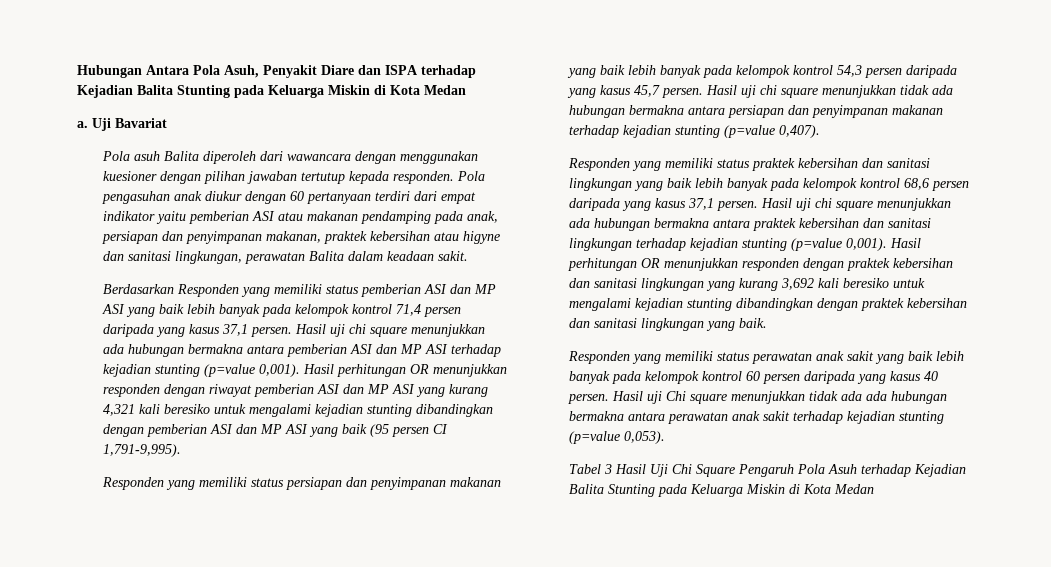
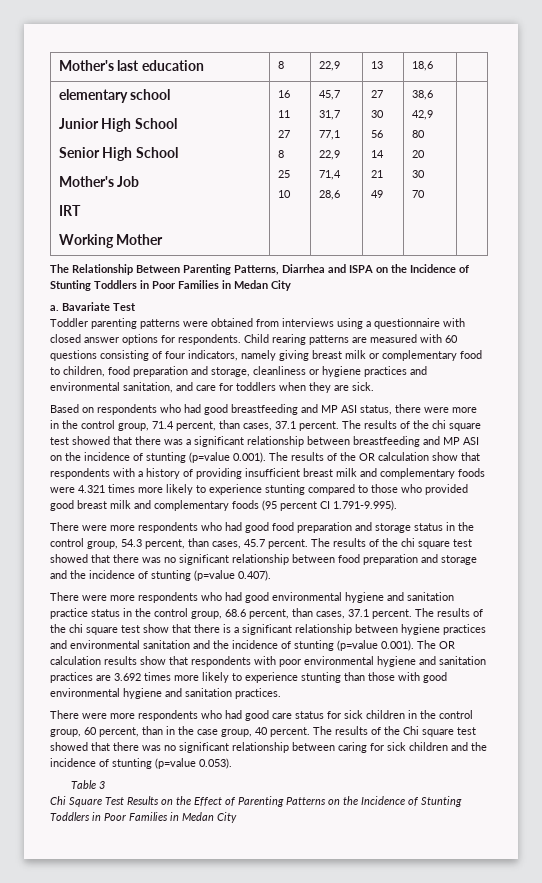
[77,65,476,78] [77,85,466,98] Hubungan Antara Pola Asuh, Penyakit Diare dan ISPA terhadap Kejadian Balita Stunting pada Keluarga Miskin di Kota Medan -> [58,60,205,71] [277,61,284,69] [318,61,340,71] [370,61,383,69] [411,61,433,71] [58,89,171,103] [58,118,178,132] [58,147,179,161] [58,176,140,187] [58,205,81,216] [58,234,164,248] [277,90,290,98] [277,110,290,118] [277,130,290,138] [277,150,284,158] [277,170,290,178] [277,190,291,198] [318,90,340,100] [318,110,340,120] [318,130,340,140] [318,150,340,160] [318,170,341,180] [318,190,340,200] [370,90,383,98] [370,110,384,118] [370,130,383,138] [370,150,384,158] [370,170,383,178] [370,190,383,198] [411,90,433,100] [411,110,433,120] [411,130,425,138] [411,150,425,158] [411,170,425,178] [411,190,425,198] [50,264,469,275] [50,280,291,291] Mother's last education | 8 | 22,9 | 13 | 18,6 | // elementary school // Junior High School // Senior High School // Mother's Job // IRT // Working Mother | 16 // 11 // 27 // 8 // 25 // 10 | 45,7 // 31,7 // 77,1 // 22,9 // 71,4 // 28,6 | 27 // 30 // 56 // 14 // 21 // 49 | 38,6 // 42,9 // 80 // 20 // 30 // 70 | // The Relationship Between Parenting Patterns, Diarrhea and ISPA on the Incidence of Stunting Toddlers in Poor Families in Medan City
[92,118,167,131] [101,151,478,164] [102,171,485,184] [101,191,476,204] [102,211,498,224] [101,231,500,244] [102,251,468,264] [102,284,496,297] [101,304,461,317] [102,324,485,337] [102,344,501,357] [102,364,507,377] [102,384,488,397] [102,404,493,417] [102,424,448,437] [102,444,181,457] [101,477,501,490] [566,65,957,78] [566,85,953,98] [568,105,943,118] [568,125,820,138] [567,158,930,171] [568,178,969,191] [568,198,951,211] [568,218,931,231] [568,238,921,251] [567,258,953,271] [568,278,925,291] [568,298,967,311] [568,318,767,331] [567,351,964,364] [568,371,938,384] [567,391,947,404] [568,411,944,424] [568,431,665,444] [568,464,966,477] [568,484,874,497] Uji Bavariat // Pola asuh Balita diperoleh dari wawancara dengan menggunakan kuesioner dengan pilihan jawaban tertutup kepada responden. Pola pengasuhan anak diukur dengan 60 pertanyaan terdiri dari empat indikator yaitu pemberian ASI atau makanan pendamping pada anak, persiapan dan penyimpanan makanan, praktek kebersihan atau higyne dan sanitasi lingkungan, perawatan Balita dalam keadaan sakit. // Berdasarkan Responden yang memiliki status pemberian ASI dan MP ASI yang baik lebih banyak pada kelompok kontrol 71,4 persen daripada yang kasus 37,1 persen. Hasil uji chi square menunjukkan ada hubungan bermakna antara pemberian ASI dan MP ASI terhadap kejadian stunting (p=value 0,001). Hasil perhitungan OR menunjukkan responden dengan riwayat pemberian ASI dan MP ASI yang kurang 4,321 kali beresiko untuk mengalami kejadian stunting dibandingkan dengan pemberian ASI dan MP ASI yang baik (95 persen CI 1,791-9,995). // Responden yang memiliki status persiapan dan penyimpanan makanan yang baik lebih banyak pada kelompok kontrol 54,3 persen daripada yang kasus 45,7 persen. Hasil uji chi square menunjukkan tidak ada hubungan bermakna antara persiapan dan penyimpanan makanan terhadap kejadian stunting (p=value 0,407). // Responden yang memiliki status praktek kebersihan dan sanitasi lingkungan yang baik lebih banyak pada kelompok kontrol 68,6 persen daripada yang kasus 37,1 persen. Hasil uji chi square menunjukkan ada hubungan bermakna antara praktek kebersihan dan sanitasi lingkungan terhadap kejadian stunting (p=value 0,001). Hasil perhitungan OR menunjukkan responden dengan praktek kebersihan dan sanitasi lingkungan yang kurang 3,692 kali beresiko untuk mengalami kejadian stunting dibandingkan dengan praktek kebersihan dan sanitasi lingkungan yang baik. // Responden yang memiliki status perawatan anak sakit yang baik lebih banyak pada kelompok kontrol 60 persen daripada yang kasus 40 persen. Hasil uji Chi square menunjukkan tidak ada ada hubungan bermakna antara perawatan anak sakit terhadap kejadian stunting (p=value 0,053). // Tabel 3 Hasil Uji Chi Square Pengaruh Pola Asuh terhadap Kejadian Balita Stunting pada Keluarga Miskin di Kota Medan -> [62,302,136,311] [50,318,465,329] [50,334,458,345] [50,350,482,361] [50,366,427,377] [50,382,374,393] [50,404,477,415] [50,420,481,431] [50,436,479,447] [50,452,480,463] [50,468,485,479] [50,484,468,495] [50,500,397,511] [50,522,474,533] [50,538,472,549] [50,554,477,565] [50,570,271,581] [50,592,454,603] [50,608,483,619] [50,624,486,635] [50,640,455,651] [50,656,486,667] [50,672,447,683] [50,688,281,699] [50,710,473,721] [50,726,476,737] [50,742,487,753] [50,758,232,769] [71,780,106,789] [50,796,462,807] [50,812,237,823] Bavariate Test // Toddler parenting patterns were obtained from interviews using a questionnaire with closed answer options for respondents. Child rearing patterns are measured with 60 questions consisting of four indicators, namely giving breast milk or complementary food to children, food preparation and storage, cleanliness or hygiene practices and environmental sanitation, and care for toddlers when they are sick. // Based on respondents who had good breastfeeding and MP ASI status, there were more in the control group, 71.4 percent, than cases, 37.1 percent. The results of the chi square test showed that there was a significant relationship between breastfeeding and MP ASI on the incidence of stunting (p=value 0.001). The results of the OR calculation show that respondents with a history of providing insufficient breast milk and complementary foods were 4.321 times more likely to experience stunting compared to those who provided good breast milk and complementary foods (95 percent CI 1.791-9.995). // There were more respondents who had good food preparation and storage status in the control group, 54.3 percent, than cases, 45.7 percent. The results of the chi square test showed that there was no significant relationship between food preparation and storage and the incidence of stunting (p=value 0.407). // There were more respondents who had good environmental hygiene and sanitation practice status in the control group, 68.6 percent, than cases, 37.1 percent. The results of the chi square test show that there is a significant relationship between hygiene practices and environmental sanitation and the incidence of stunting (p=value 0.001). The OR calculation results show that respondents with poor environmental hygiene and sanitation practices are 3.692 times more likely to experience stunting than those with good environmental hygiene and sanitation practices. // There were more respondents who had good care status for sick children in the control group, 60 percent, than in the case group, 40 percent. The results of the Chi square test showed that there was no significant relationship between caring for sick children and the incidence of stunting (p=value 0.053). // Table 3 // Chi Square Test Results on the Effect of Parenting Patterns on the Incidence of Stunting Toddlers in Poor Families in Medan City

